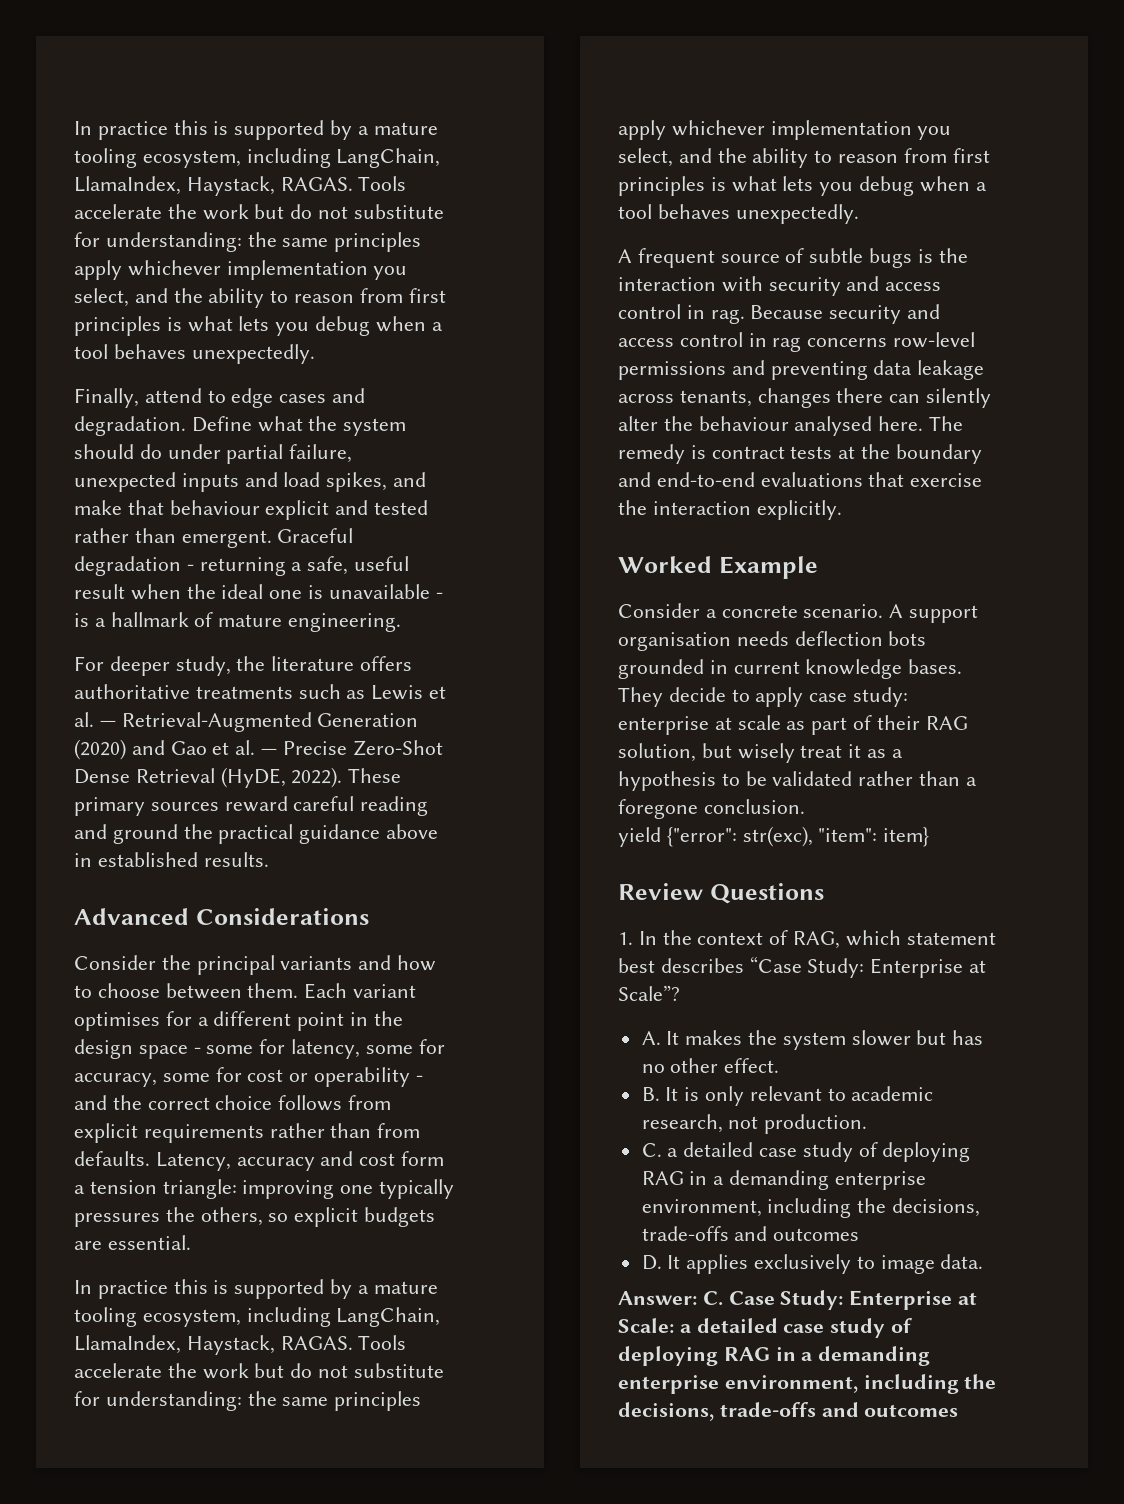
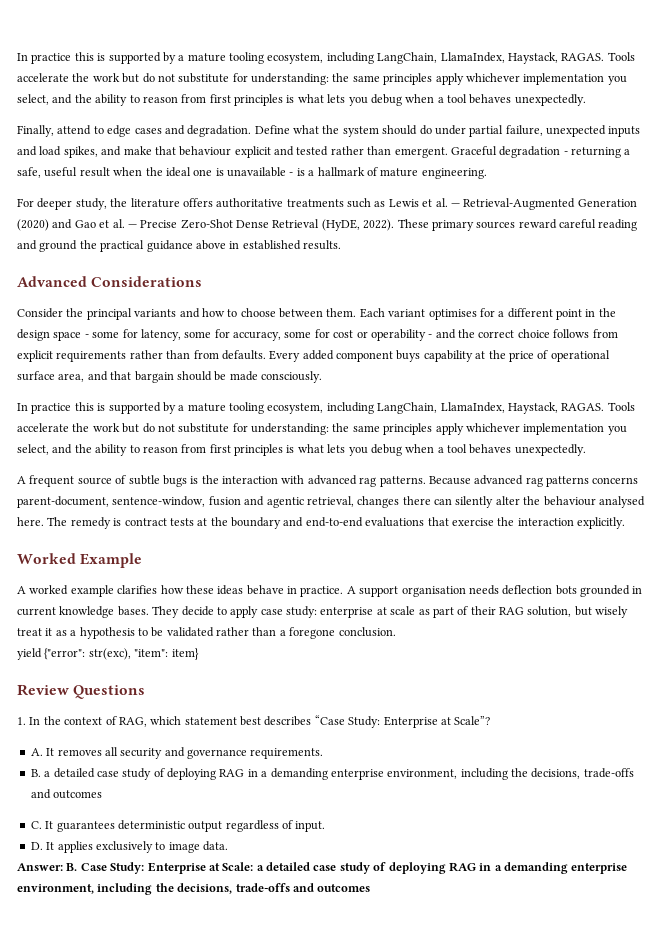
[155,1151,445,1171] [74,1179,455,1199] [74,1207,436,1227] [74,1235,191,1250] Latency, accuracy and cost form a tension triangle: improving one typically pressures the others, so explicit budgets are essential. -> [269,350,610,362] [17,371,322,383] Every added component buys capability at the price of operational surface area, and that bargain should be made consciously.
[768,276,942,296] [618,304,941,324] [618,332,976,352] [618,360,985,380] [618,390,752,407] security and access control in rag. Because security and access control in rag concerns row-level permissions and preventing data leakage across tenants, -> [307,475,639,487] [17,496,354,508] advanced rag patterns. Because advanced rag patterns concerns parent-document, sentence-window, fusion and agentic retrieval,
[618,603,884,618] Consider a concrete scenario. -> [17,585,344,597] A worked example clarifies how these ideas behave in practice.
[685,1030,984,1050] [641,1058,780,1073] [641,1086,934,1106] [641,1114,868,1134] [641,1143,662,1157] makes the system slower but has no other effect. // B. It is only relevant to academic research, not production. // C. -> [57,747,324,759] [30,769,41,777] removes all security and governance requirements. // B.
(860, 1234) none -> [30,820,326,832] // C. It guarantees deterministic output regardless of input.
[702,1291,723,1306] C. -> [66,863,78,871] B.

